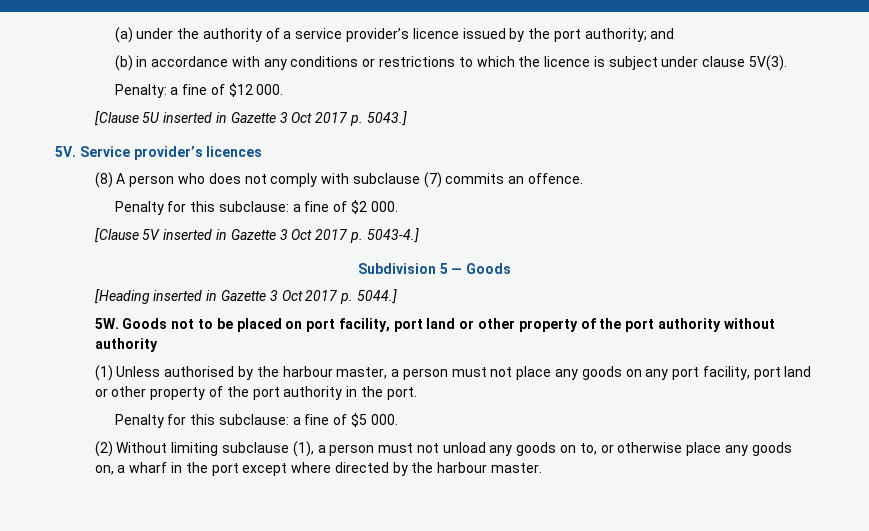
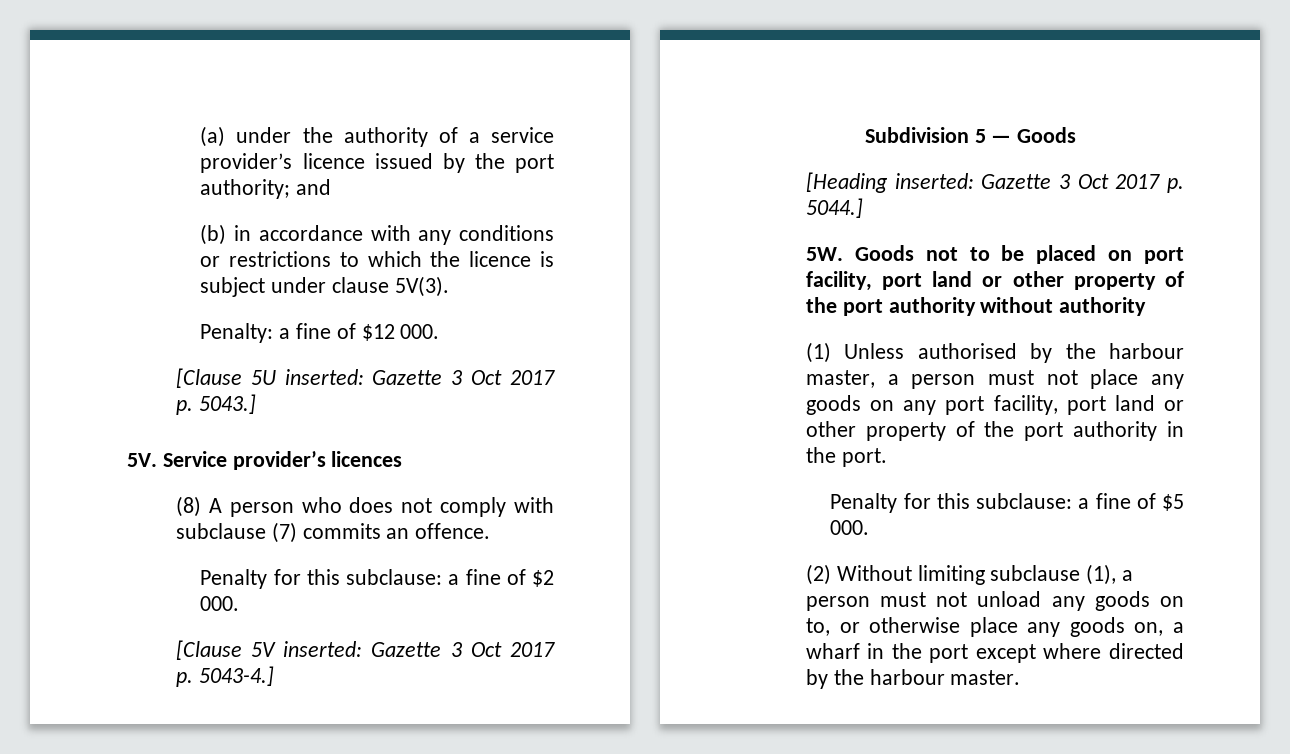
[163,112,228,123] inserted in -> [284,369,364,385] inserted:
[163,229,228,240] inserted in -> [283,641,363,657] inserted:
[153,290,218,301] inserted in -> [894,173,974,189] inserted:

